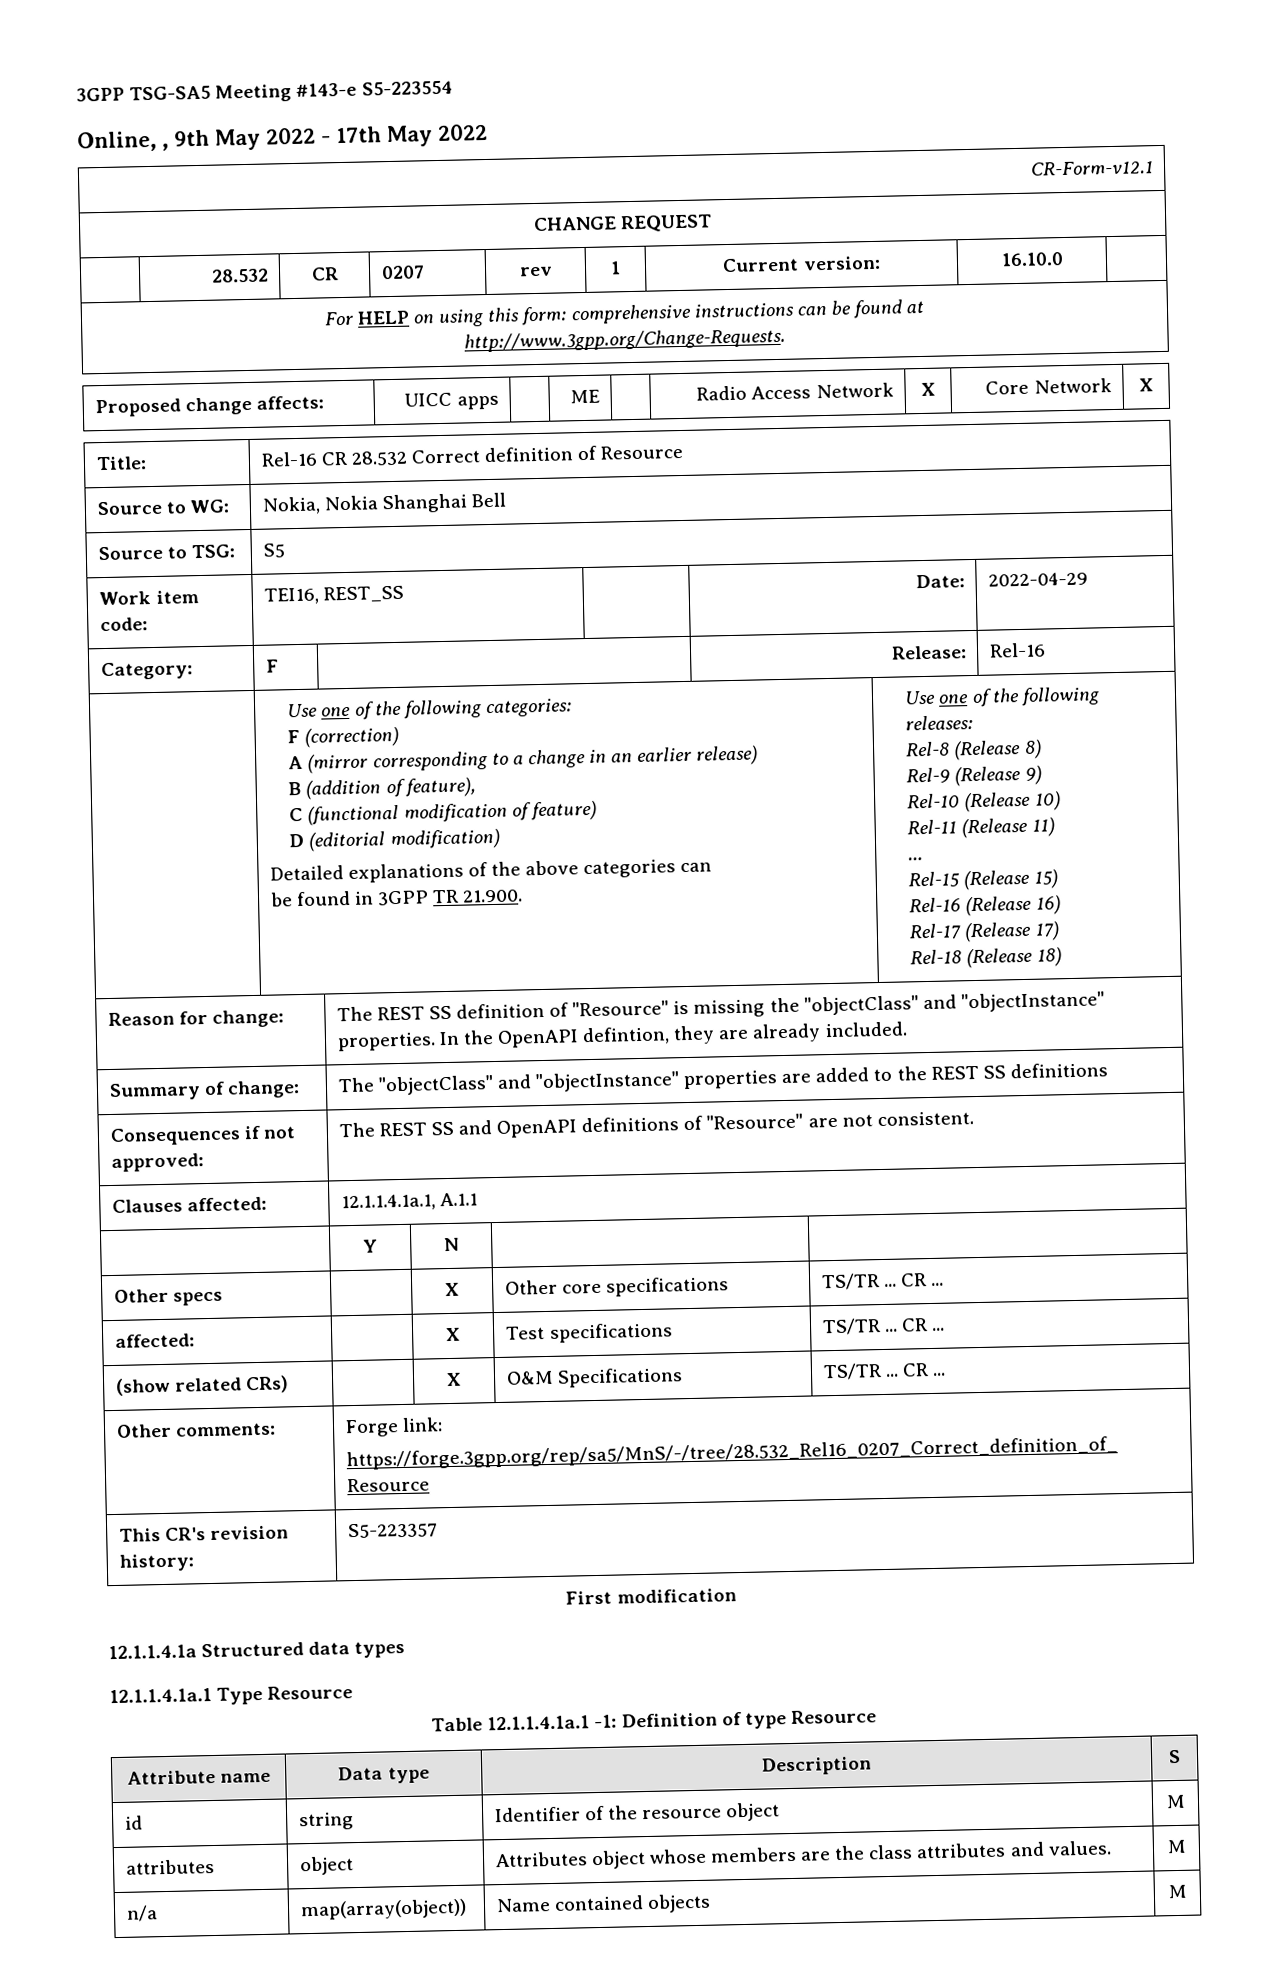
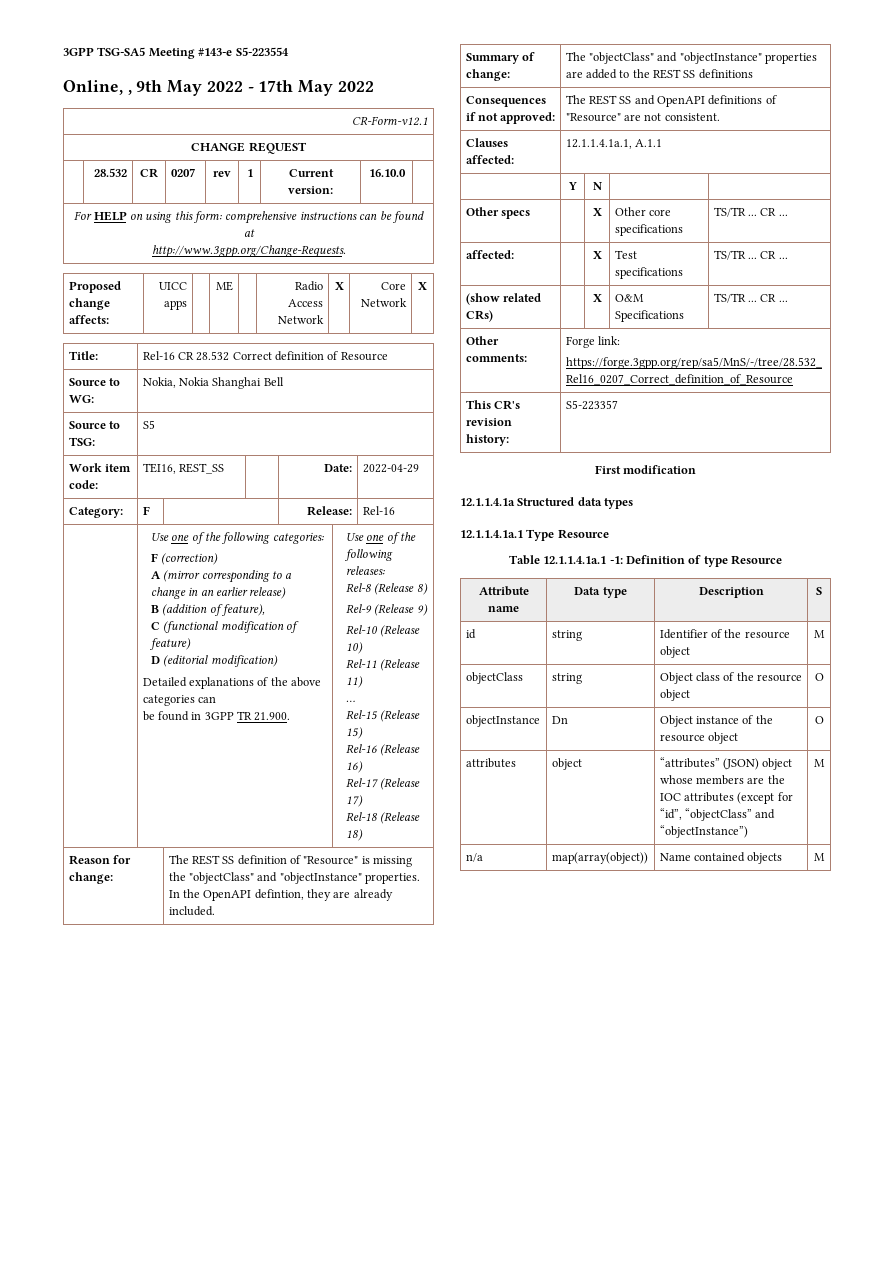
(1186, 1801) none -> [465,672,523,684] [551,673,582,684] [659,672,803,684] [659,689,690,701] [814,673,824,681] [465,715,540,727] [551,716,568,724] [659,715,773,727] [659,732,738,744] [814,716,824,724] // objectClass | string | Object class of the resource object | O // objectInstance | Dn | Object instance of the resource object | O
[494,1851,588,1868] Attributes -> [659,757,759,770] “attributes” (JSON)
[868,1840,1112,1860] class attributes and values. -> [659,792,793,804] [659,808,776,821] [659,825,748,838] IOC attributes (except for “id”, “objectClass” and “objectInstance”)

